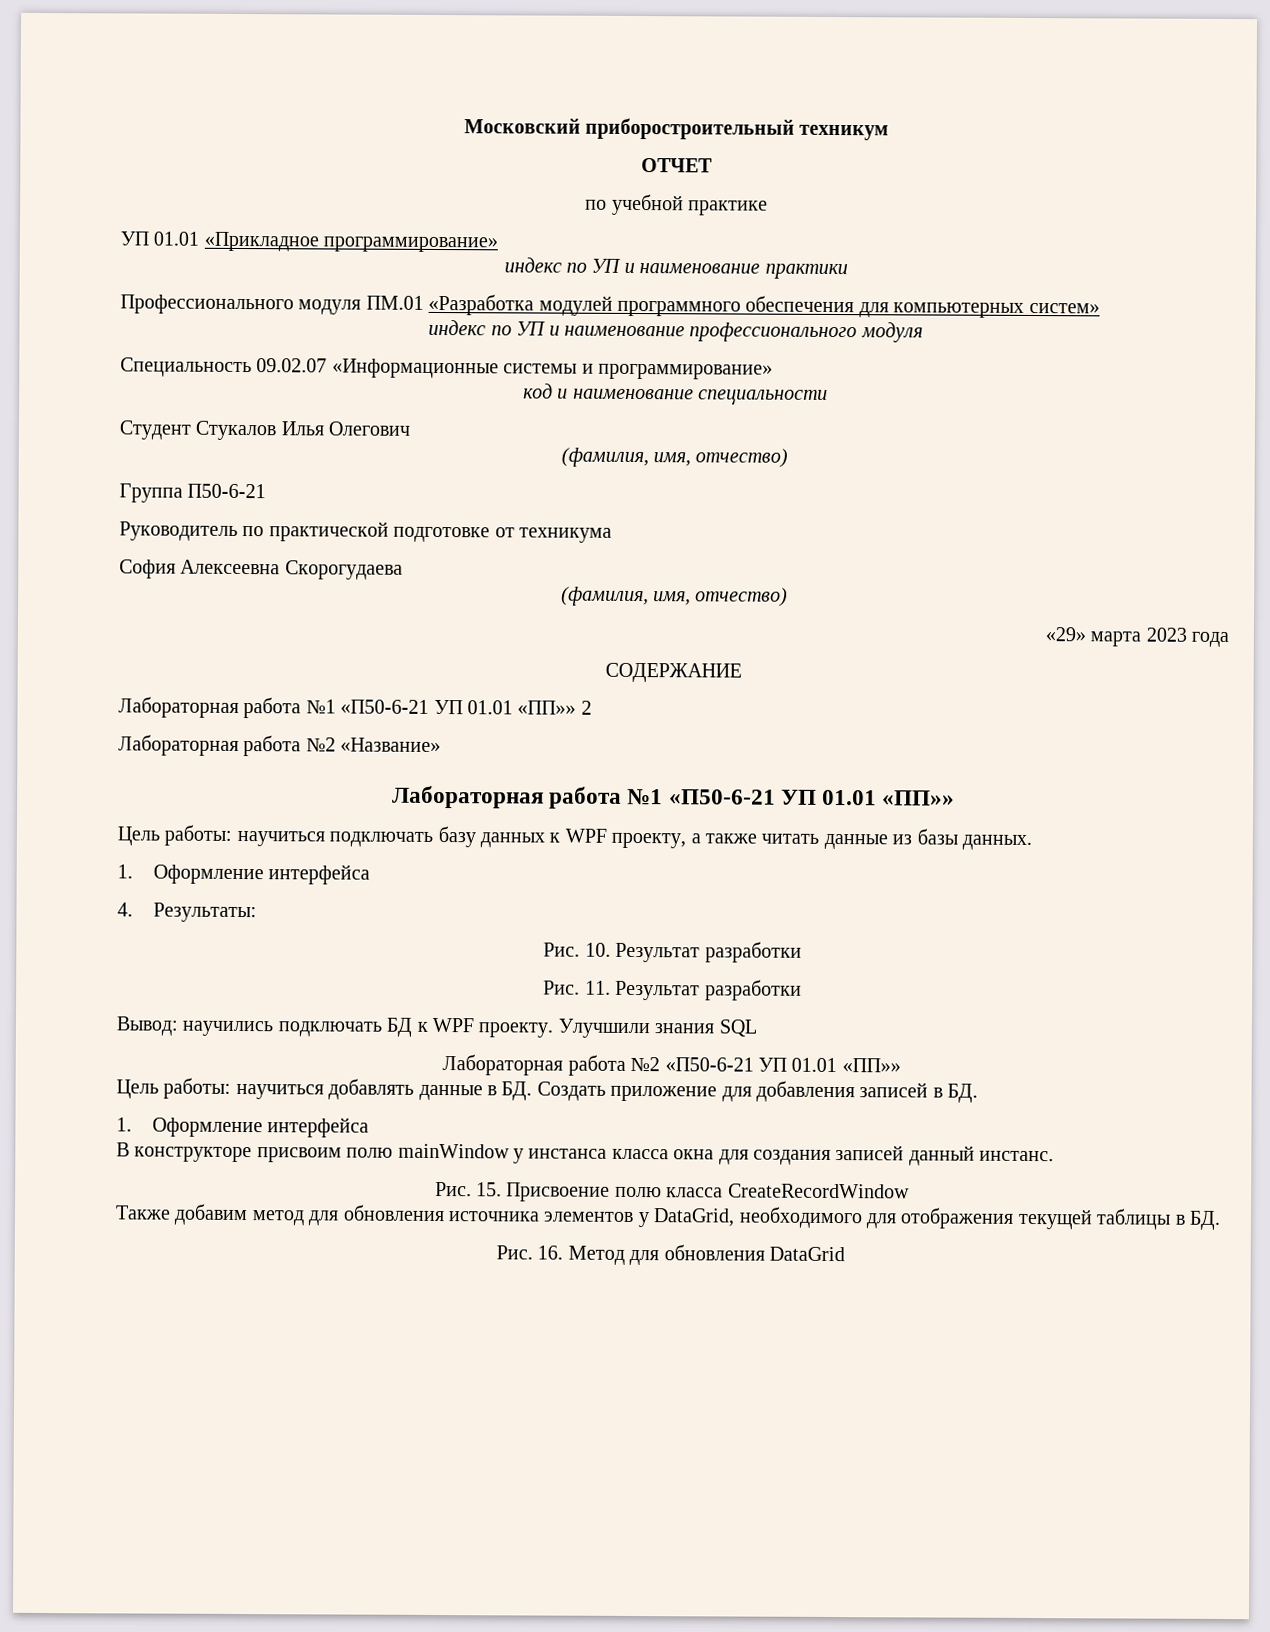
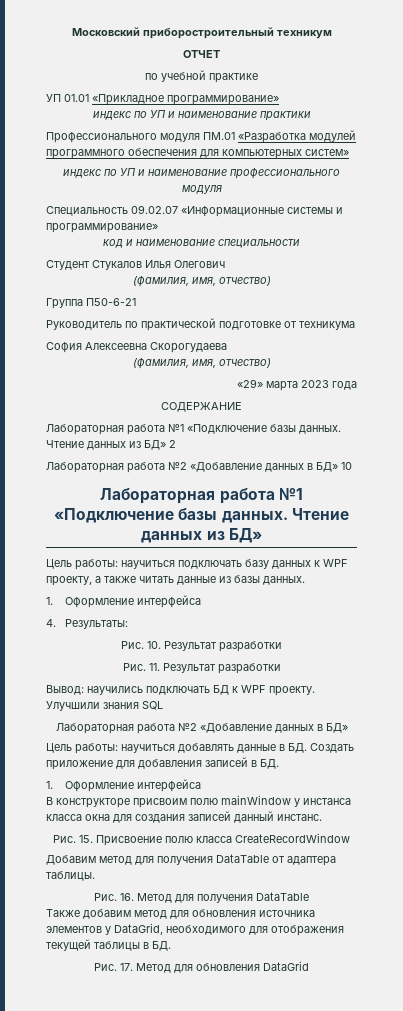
[340,699,592,715] [118,734,442,757] [391,785,956,809] «П50-6-21 УП 01.01 «ПП»» 2 // Лабораторная работа №2 «Название» // Лабораторная работа №1 «П50-6-21 УП 01.01 «ПП»» -> [187,424,341,434] [46,440,176,450] [46,462,352,473] [100,488,303,504] [54,508,349,523] [141,528,262,543] «Подключение базы данных. Чтение данных из БД» 2 // Лабораторная работа №2 «Добавление данных в БД» 10 // Лабораторная работа №1 «Подключение базы данных. Чтение данных из БД»
[664,1057,901,1073] «П50-6-21 УП 01.01 «ПП»» -> [199,723,348,733] «Добавление данных в БД»
(910, 1191) none -> [46,854,336,866] [46,871,95,881] [94,892,309,903] // Добавим метод для получения DataTable от адаптера таблицы. // Рис. 16. Метод для получения DataTable
[537,1245,564,1260] 16. -> [120,963,133,971] 17.

